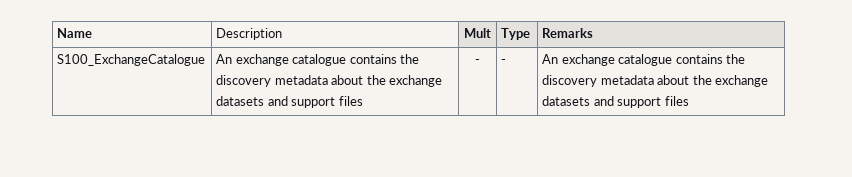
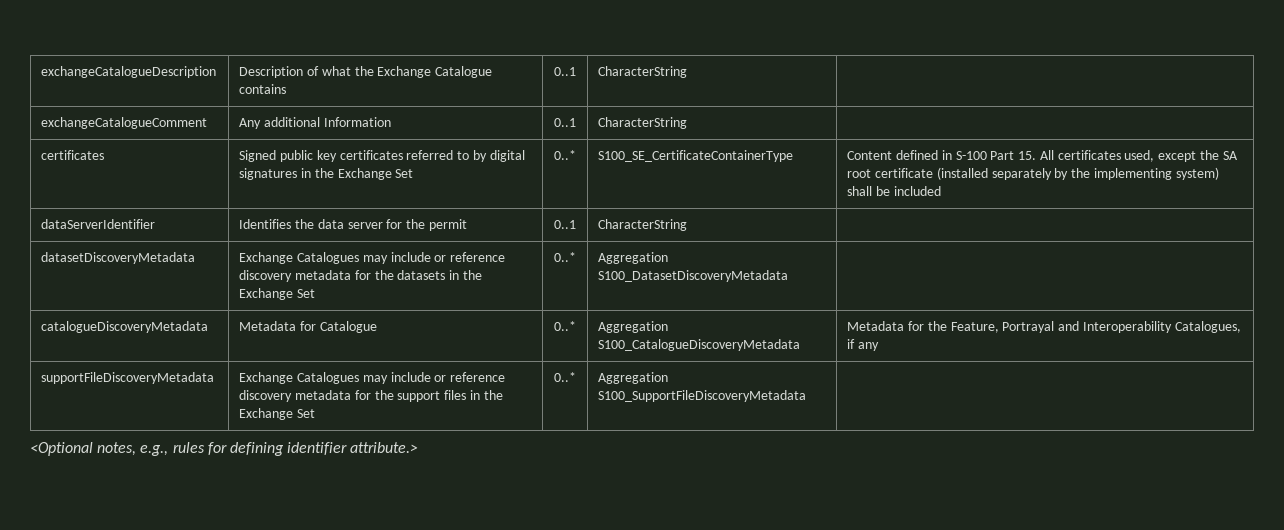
[57,28,93,38] Name -> [41,66,217,78] exchangeCatalogueDescription
[464,28,491,38] [501,28,531,40] [542,28,594,38] [57,54,206,66] [216,54,419,66] [216,75,442,87] [216,96,363,108] [475,59,480,64] [501,59,507,64] [542,54,745,66] [542,75,768,87] [542,96,689,108] | Mult | Type | Remarks // S100_ExchangeCatalogue | An exchange catalogue contains the discovery metadata about the exchange datasets and support files | - | - | An exchange catalogue contains the discovery metadata about the exchange datasets and support files -> [306,66,493,78] [239,84,287,94] [554,67,576,76] [598,66,688,78] [41,117,208,129] [239,117,391,129] [554,118,576,127] [598,117,688,129] [41,150,105,160] [239,150,525,162] [239,168,414,180] [554,150,576,160] [598,150,794,162] [847,150,1238,162] [847,167,1219,180] [847,186,941,196] [41,219,156,229] [239,219,467,231] [554,220,576,229] [598,219,688,231] [41,252,196,264] [239,252,506,264] [239,270,482,282] [239,288,315,300] [554,252,576,262] [598,252,669,264] [598,270,789,282] [41,321,209,333] [239,321,377,333] [554,321,576,331] [598,321,669,333] [598,339,801,351] [847,321,1241,333] [847,339,879,351] [41,372,215,384] [239,372,506,384] [239,390,503,402] [239,408,315,420] [554,372,576,382] [598,372,669,384] [598,390,807,402] [30,442,419,456] of what the Exchange Catalogue contains | 0..1 | CharacterString | // exchangeCatalogueComment | Any additional Information | 0..1 | CharacterString | // certificates | Signed public key certificates referred to by digital signatures in the Exchange Set | 0..* | S100_SE_CertificateContainerType | Content defined in S-100 Part 15. All certificates used, except the SA root certificate (installed separately by the implementing system) shall be included // dataServerIdentifier | Identifies the data server for the permit | 0..1 | CharacterString | // datasetDiscoveryMetadata | Exchange Catalogues may include or reference discovery metadata for the datasets in the Exchange Set | 0..* | Aggregation S100_DatasetDiscoveryMetadata | // catalogueDiscoveryMetadata | Metadata for Catalogue | 0..* | Aggregation S100_CatalogueDiscoveryMetadata | Metadata for the Feature, Portrayal and Interoperability Catalogues, if any // supportFileDiscoveryMetadata | Exchange Catalogues may include or reference discovery metadata for the support files in the Exchange Set | 0..* | Aggregation S100_SupportFileDiscoveryMetadata | // <Optional notes, e.g., rules for defining identifier attribute.>

